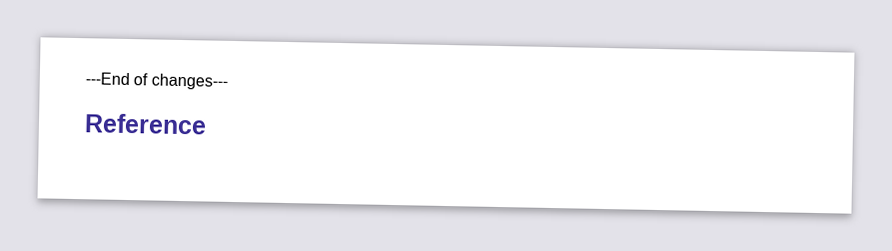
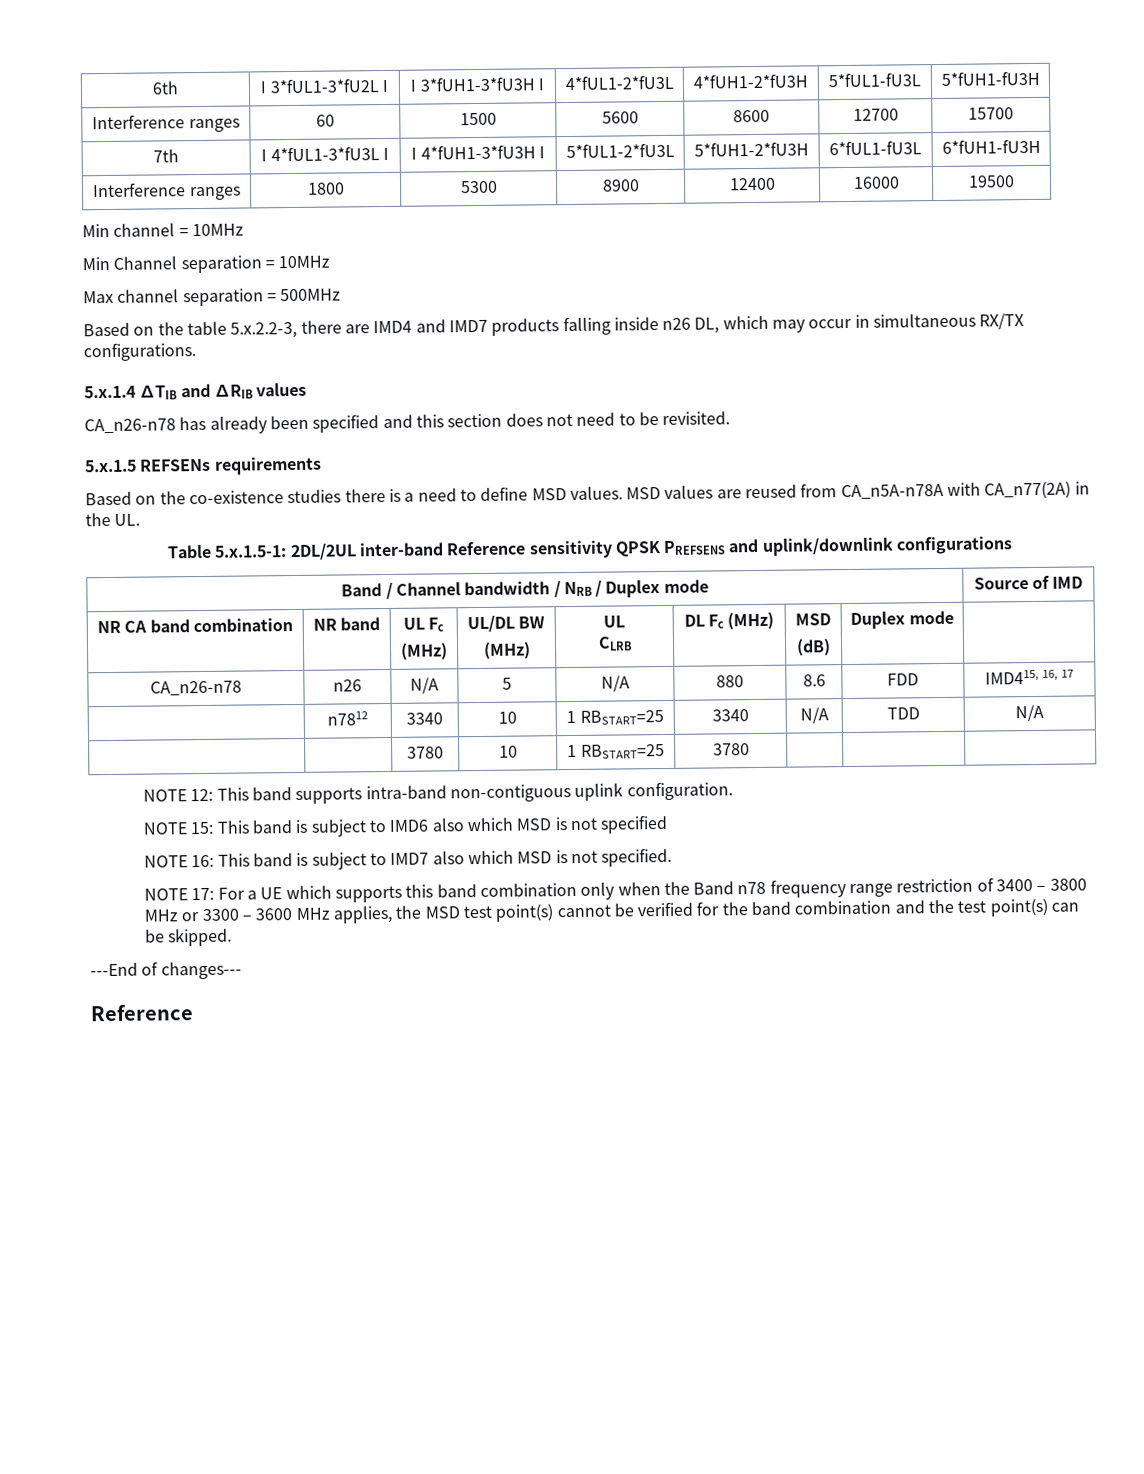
(85, 79) none -> [152,81,179,95] [260,78,389,94] [410,76,545,92] [564,74,674,91] [693,73,808,89] [828,72,921,88] [940,70,1040,86] [92,114,240,133] [315,114,335,127] [459,112,497,126] [601,111,639,124] [733,109,770,123] [852,108,899,121] [968,107,1014,120] [153,149,179,163] [261,146,389,162] [411,144,545,160] [565,142,675,159] [694,141,809,157] [829,140,922,156] [941,138,1041,154] [92,182,241,201] [306,182,345,195] [459,180,498,194] [601,179,640,192] [728,177,776,191] [852,176,900,189] [968,175,1015,188] [82,223,244,238] [82,255,331,274] [83,288,342,307] [83,313,1025,339] [83,342,196,362] [84,382,308,400] [84,411,731,434] [84,456,322,475] [85,481,1090,506] [85,512,141,527] [166,536,1014,561] [341,579,709,600] [973,575,1084,590] [97,618,293,634] [312,617,381,631] [402,617,445,632] [400,642,448,660] [466,615,546,633] [482,641,531,659] [603,615,625,628] [597,636,633,651] [683,611,775,630] [795,613,831,626] [796,638,831,656] [850,610,954,629] [150,680,242,696] [333,679,362,692] [410,677,439,694] [502,677,512,690] [600,675,630,692] [716,675,744,688] [802,674,826,687] [887,673,919,686] [984,669,1075,685] [327,711,368,726] [406,712,443,725] [497,711,517,724] [566,710,664,725] [711,709,749,722] [799,707,829,724] [886,707,920,720] [1015,704,1044,722] [407,746,444,759] [498,745,518,758] [567,744,665,759] [712,743,750,756] [142,781,733,804] [142,814,669,837] [143,847,673,870] [143,877,1087,903] [143,898,1080,924] [144,927,233,947] 6th | I 3*fUL1-3*fU2L I | I 3*fUH1-3*fU3H I | 4*fUL1-2*fU3L | 4*fUH1-2*fU3H | 5*fUL1-fU3L | 5*fUH1-fU3H // Interference ranges | 60 | 1500 | 5600 | 8600 | 12700 | 15700 // 7th | I 4*fUL1-3*fU3L I | I 4*fUH1-3*fU3H I | 5*fUL1-2*fU3L | 5*fUH1-2*fU3H | 6*fUL1-fU3L | 6*fUH1-fU3H // Interference ranges | 1800 | 5300 | 8900 | 12400 | 16000 | 19500 // Min channel = 10MHz // Min Channel separation = 10MHz // Max channel separation = 500MHz // Based on the table 5.x.2.2-3, there are IMD4 and IMD7 products falling inside n26 DL, which may occur in simultaneous RX/TX configurations. // 5.x.1.4 ∆TIB and ∆RIB values // CA_n26-n78 has already been specified and this section does not need to be revisited. // 5.x.1.5 REFSENs requirements // Based on the co-existence studies there is a need to define MSD values. MSD values are reused from CA_n5A-n78A with CA_n77(2A) in the UL. // Table 5.x.1.5-1: 2DL/2UL inter-band Reference sensitivity QPSK PREFSENS and uplink/downlink configurations // Band / Channel bandwidth / NRB / Duplex mode | Source of IMD // NR CA band combination | NR band | UL Fc // (MHz) | UL/DL BW // (MHz) | UL // CLRB | DL Fc (MHz) | MSD // (dB) | Duplex mode | // CA_n26-n78 | n26 | N/A | 5 | N/A | 880 | 8.6 | FDD | IMD415, 16, 17 // | n7812 | 3340 | 10 | 1 RBSTART=25 | 3340 | N/A | TDD | N/A // | | 3780 | 10 | 1 RBSTART=25 | 3780 | | | // NOTE 12: This band supports intra-band non-contiguous uplink configuration. // NOTE 15: This band is subject to IMD6 also which MSD is not specified // NOTE 16: This band is subject to IMD7 also which MSD is not specified. // NOTE 17: For a UE which supports this band combination only when the Band n78 frequency range restriction of 3400 – 3800 MHz or 3300 – 3600 MHz applies, the MSD test point(s) cannot be verified for the band combination and the test point(s) can be skipped. //

